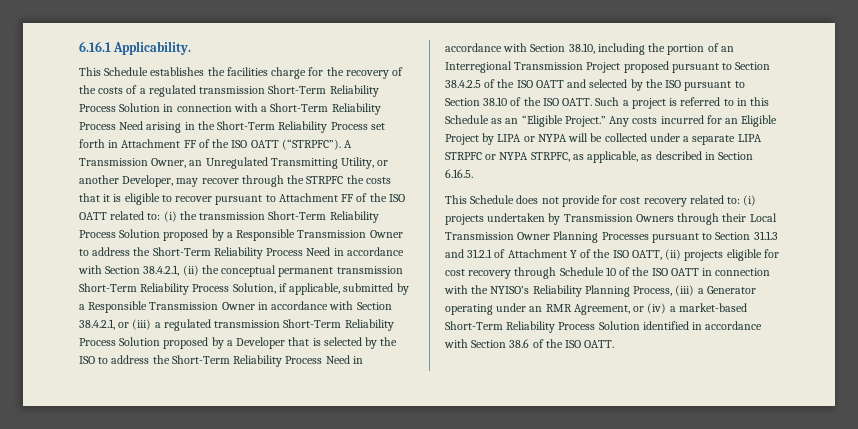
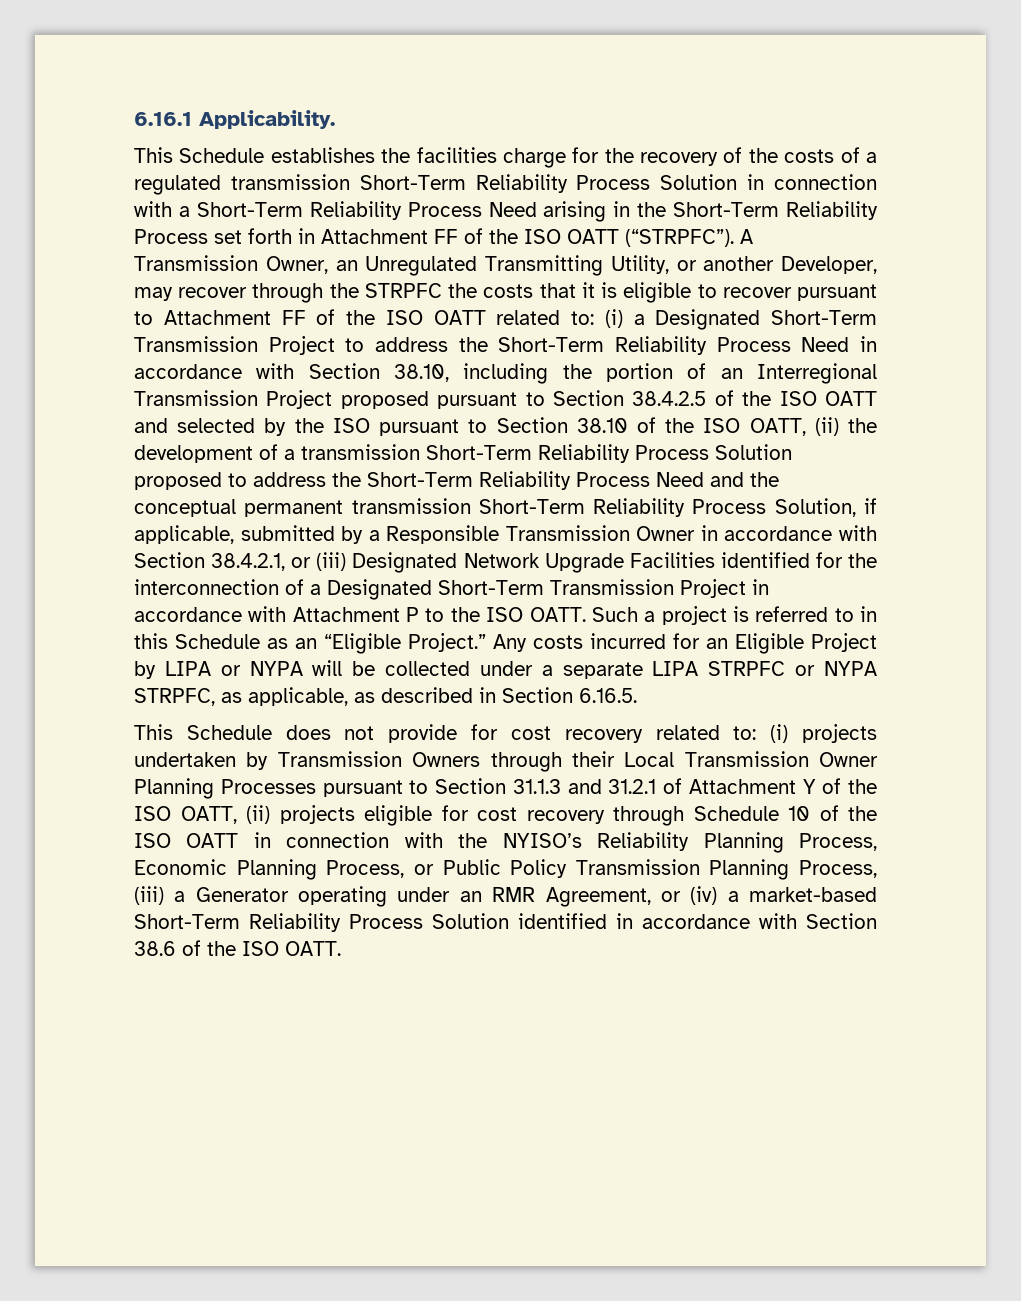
[179,211,379,223] [79,229,403,241] [79,247,404,259] [78,265,403,277] [79,283,409,295] [79,301,392,313] [79,319,394,331] [79,337,398,349] [79,356,95,364] the transmission Short-Term Reliability Process Solution proposed by a Responsible Transmission Owner to address the Short-Term Reliability Process Need in accordance with Section 38.4.2.1, (ii) the conceptual permanent transmission Short-Term Reliability Process Solution, if applicable, submitted by a Responsible Transmission Owner in accordance with Section 38.4.2.1, or (iii) a regulated transmission Short-Term Reliability Process Solution proposed by a Developer that is selected by the ISO -> [633,309,877,330] [134,336,335,355] a Designated Short-Term Transmission Project
(559, 102) none -> [749,417,877,436] [134,444,792,463] [134,471,779,490] [134,498,878,517] [134,525,877,544] [134,552,878,573] [134,579,769,600] [134,606,524,622] OATT, (ii) the development of a transmission Short-Term Reliability Process Solution proposed to address the Short-Term Reliability Process Need and the conceptual permanent transmission Short-Term Reliability Process Solution, if applicable, submitted by a Responsible Transmission Owner in accordance with Section 38.4.2.1, or (iii) Designated Network Upgrade Facilities identified for the interconnection of a Designated Short-Term Transmission Project in accordance with Attachment P to the ISO
(673, 291) none -> [134,859,877,880] Economic Planning Process, or Public Policy Transmission Planning Process,

